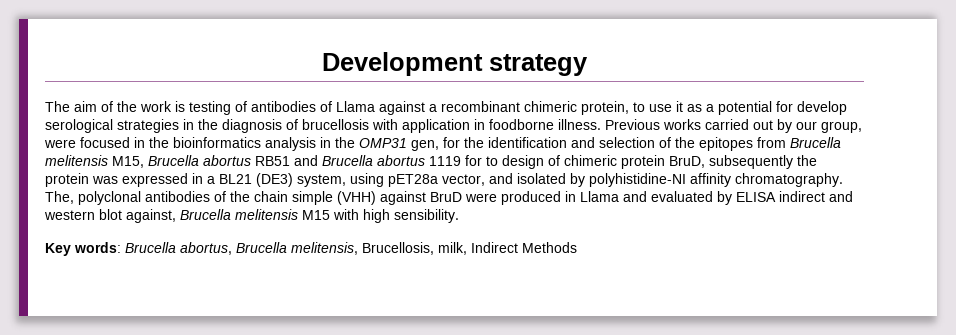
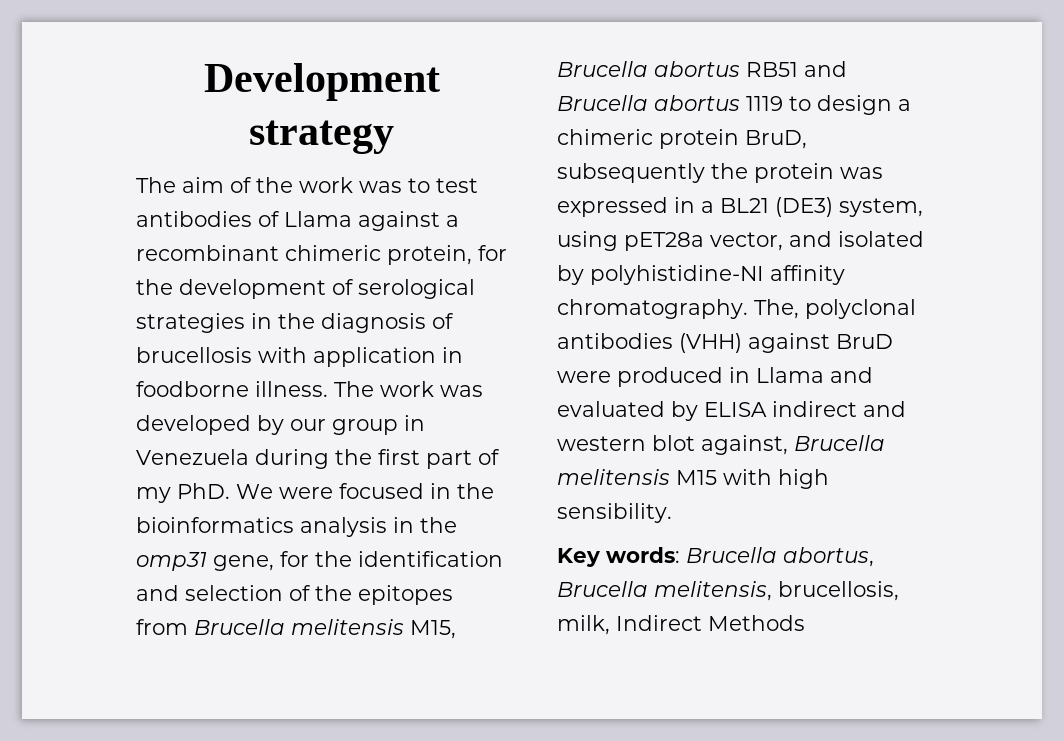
[175,101,247,115] is testing of -> [359,178,478,193] was to test
[633,101,847,115] to use it as a potential for develop -> [478,245,507,261] [136,279,354,299] for the development of
[605,119,862,133] Previous works carried out by our group, -> [334,381,483,397] [136,415,425,435] [136,449,500,469] [136,483,273,503] The work was developed by our group in Venezuela during the first part of my PhD. We
[359,138,439,151] OMP31 gen, -> [136,552,274,571] omp31 gene,
[465,155,482,166] for -> (783, 103) none
[548,155,560,166] of -> [898,99,911,111] a
[214,191,333,205] of the chain simple -> (673, 341) none
[362,242,434,255] Brucellosis, -> [778,581,899,601] brucellosis,

